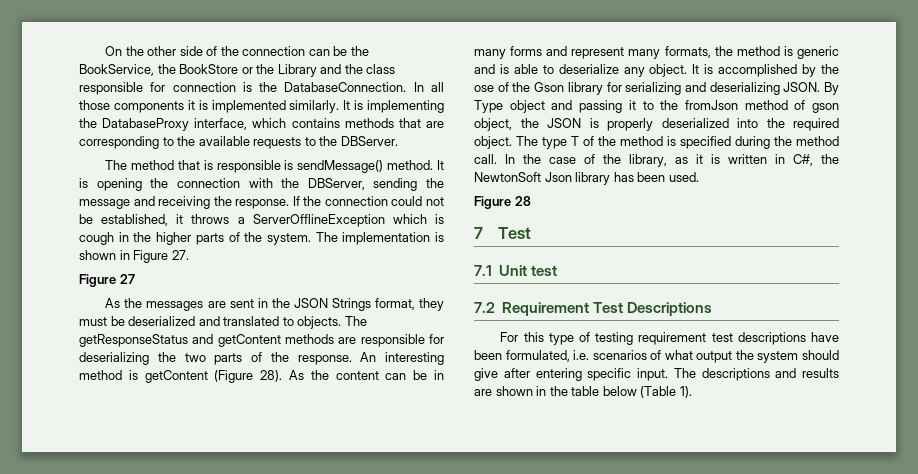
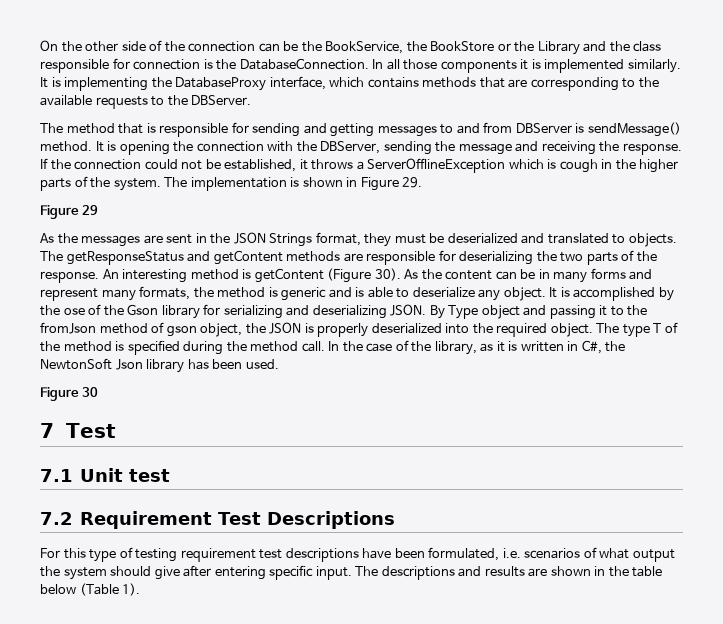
(281, 166) none -> [231,122,572,137] for sending and getting messages to and from DBServer
[171,250,189,260] [79,274,135,287] 27. // Figure 27 -> [402,177,423,188] [40,205,98,219] 29. // Figure 29
[260,370,283,382] 28). -> [374,268,401,281] 30).
[514,196,531,206] 28 -> [81,387,98,397] 30

